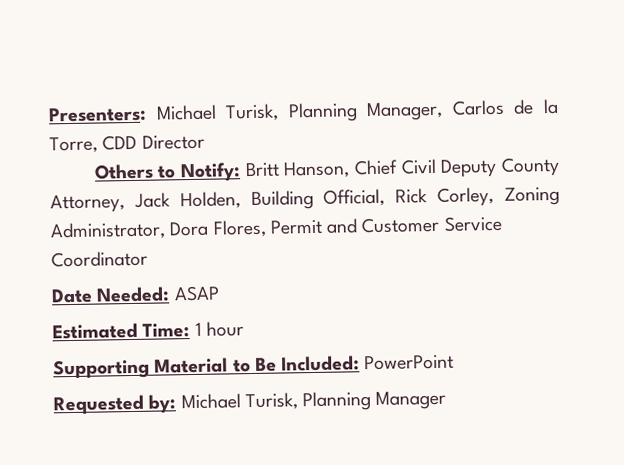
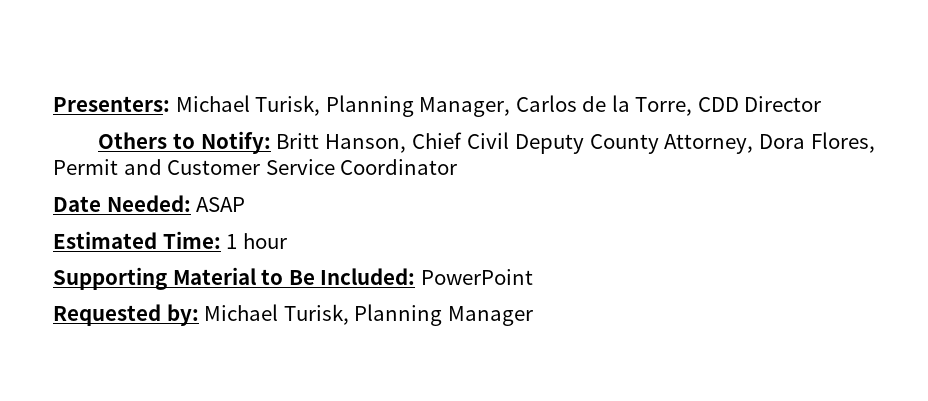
[133,186,560,211] [50,221,166,241] Jack Holden, Building Official, Rick Corley, Zoning Administrator, -> (754, 144) none

